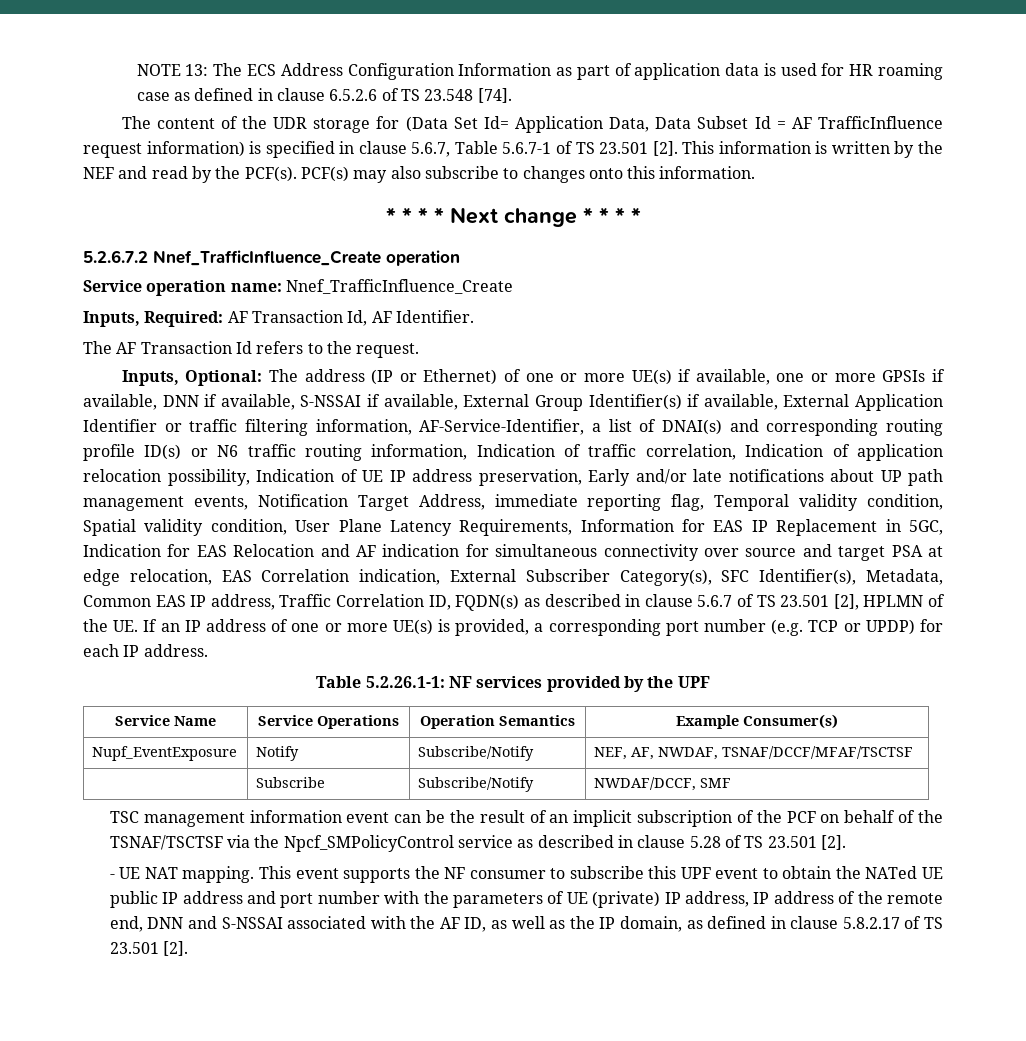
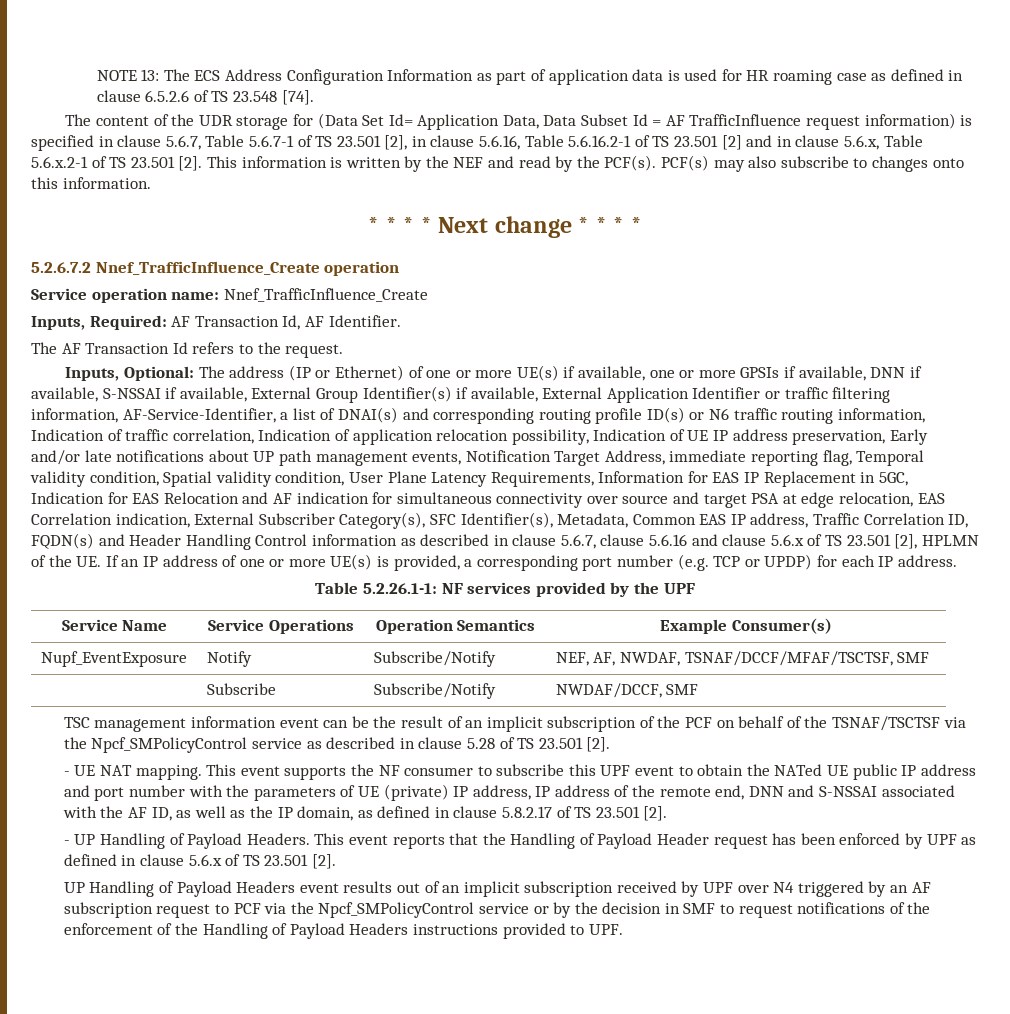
(649, 148) none -> [384,135,923,150] [31,156,175,168] [2], in clause 5.6.16, Table 5.6.16.2-1 of TS 23.501 [2] and in clause 5.6.x, Table 5.6.x.2-1 of TS 23.501
[523,594,733,607] as described in clause 5.6.7 -> [98,534,804,550] and Header Handling Control information as described in clause 5.6.7, clause 5.6.16 and clause 5.6.x
[722,746,914,759] TSNAF/DCCF/MFAF/TSCTSF -> [684,651,930,666] TSNAF/DCCF/MFAF/TSCTSF, SMF
(189, 948) none -> [63,833,977,849] [63,854,336,869] [63,881,931,897] [63,902,931,918] [63,923,623,939] // - UP Handling of Payload Headers. This event reports that the Handling of Payload Header request has been enforced by UPF as defined in clause 5.6.x of TS 23.501 [2]. // UP Handling of Payload Headers event results out of an implicit subscription received by UPF over N4 triggered by an AF subscription request to PCF via the Npcf_SMPolicyControl service or by the decision in SMF to request notifications of the enforcement of the Handling of Payload Headers instructions provided to UPF.

